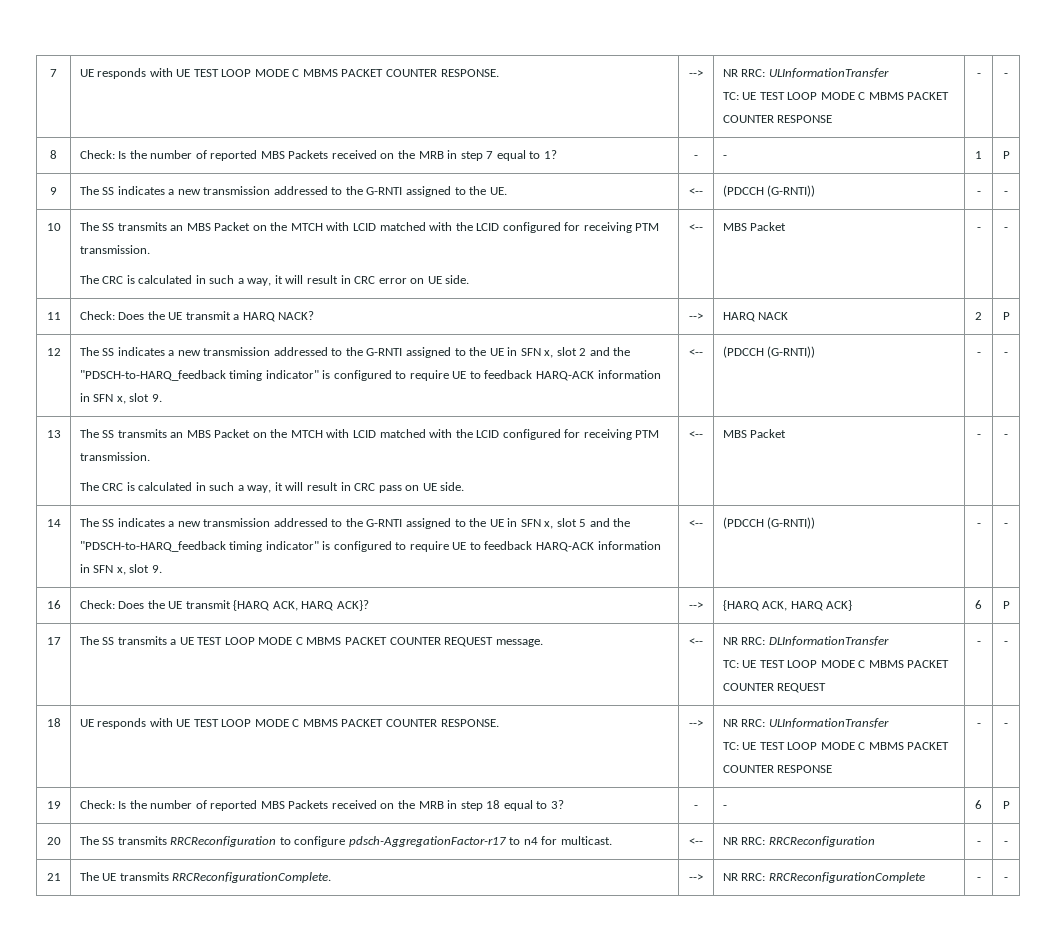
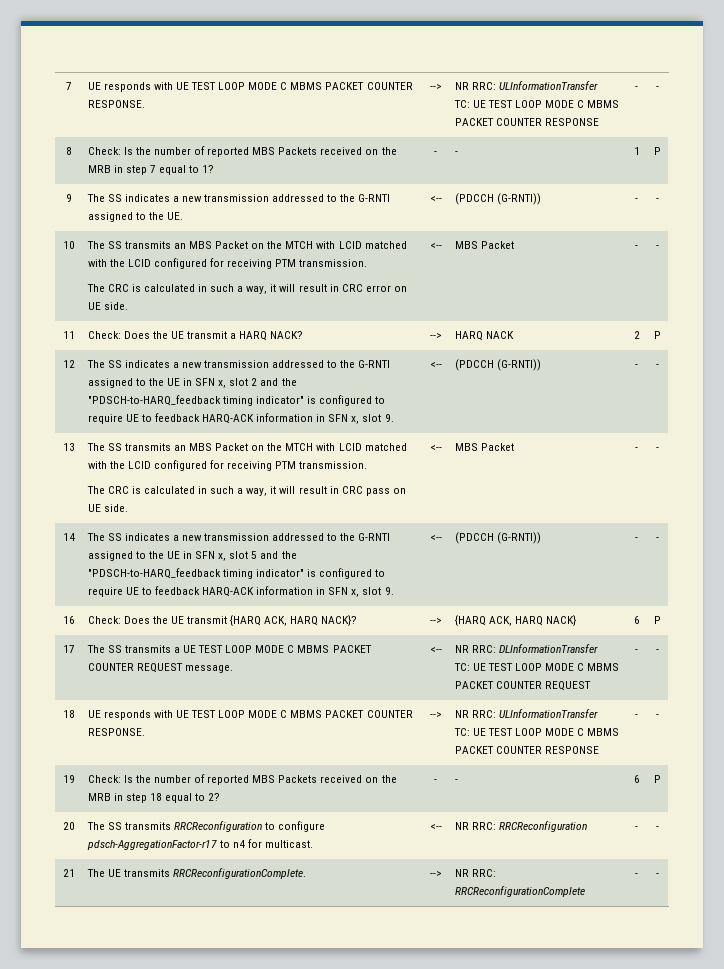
[336,600,369,611] ACK}? -> [321,615,358,626] NACK}?
[826,600,853,611] ACK} -> [545,615,576,626] NACK}
[550,800,564,809] 3? -> [208,793,221,801] 2?

